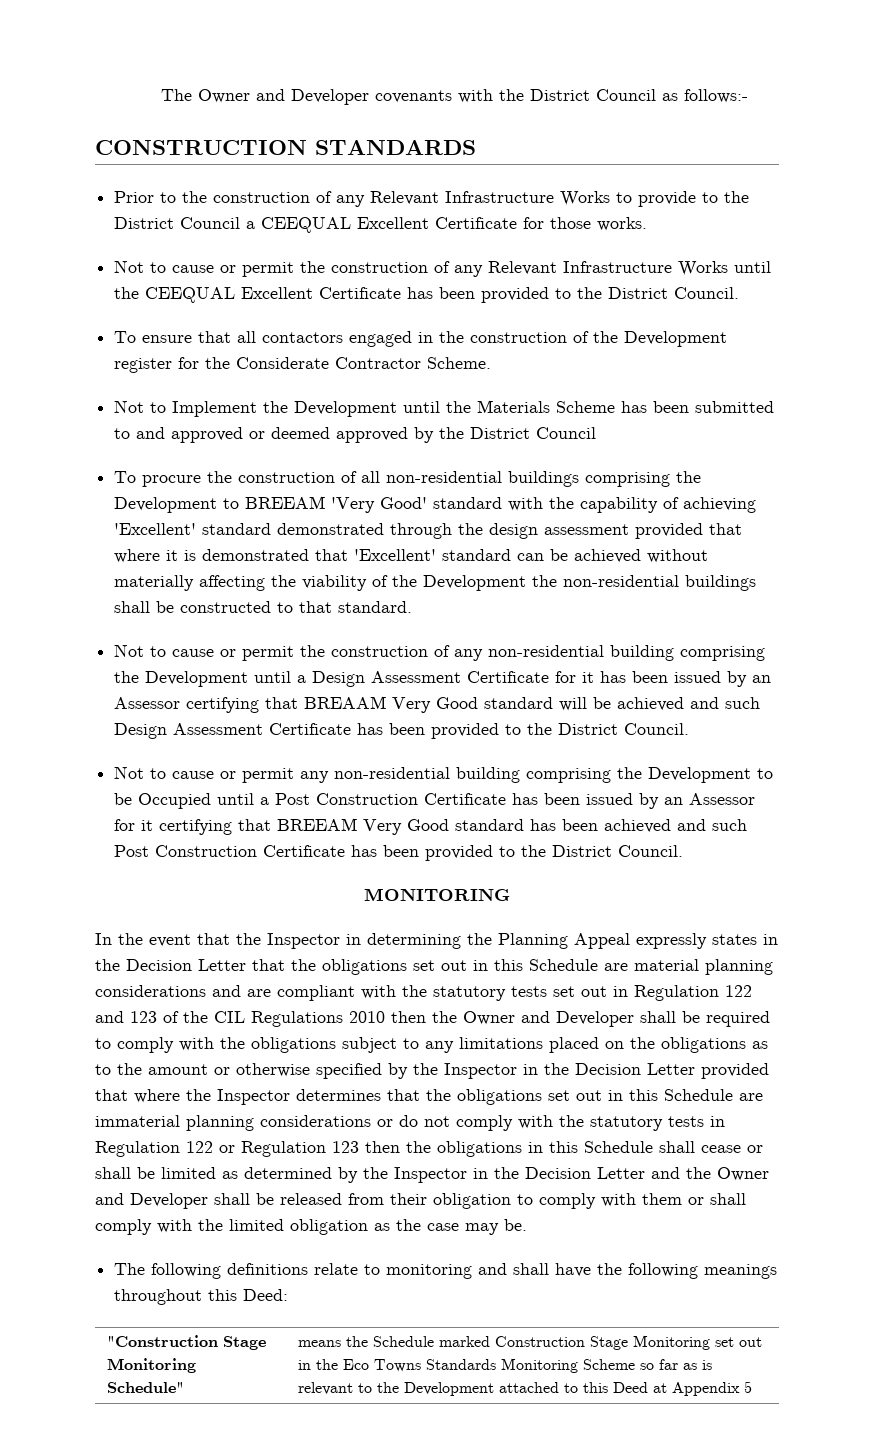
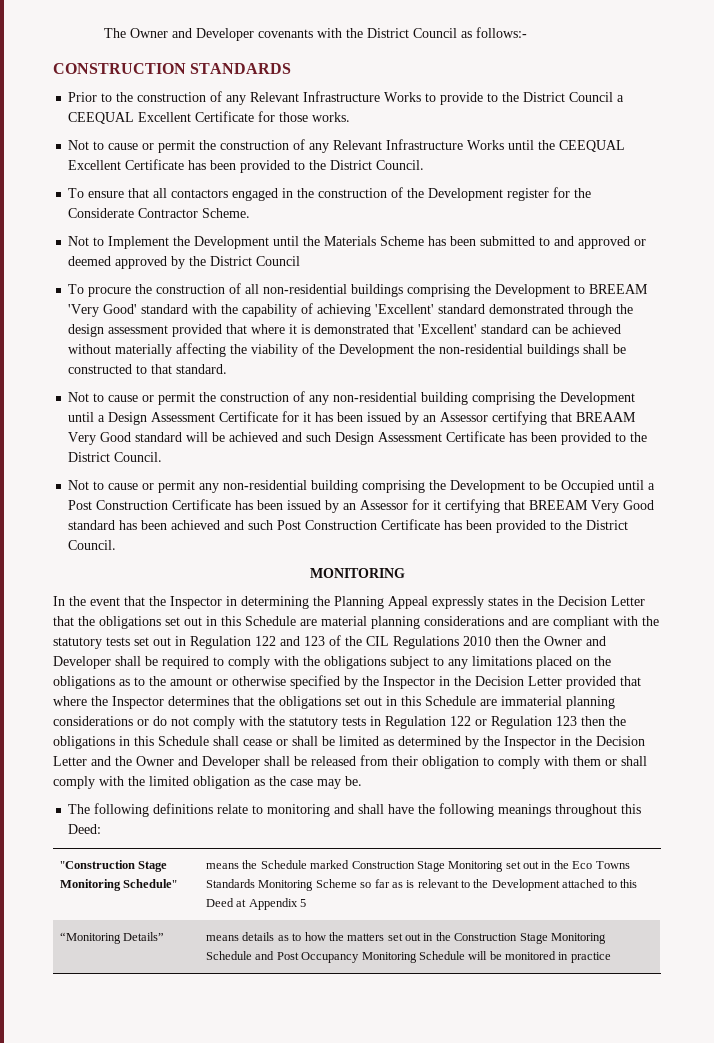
(753, 1387) none -> [60,932,165,944] [206,932,606,944] [206,951,611,963] // “Monitoring Details” | means details as to how the matters set out in the Construction Stage Monitoring Schedule and Post Occupancy Monitoring Schedule will be monitored in practice

